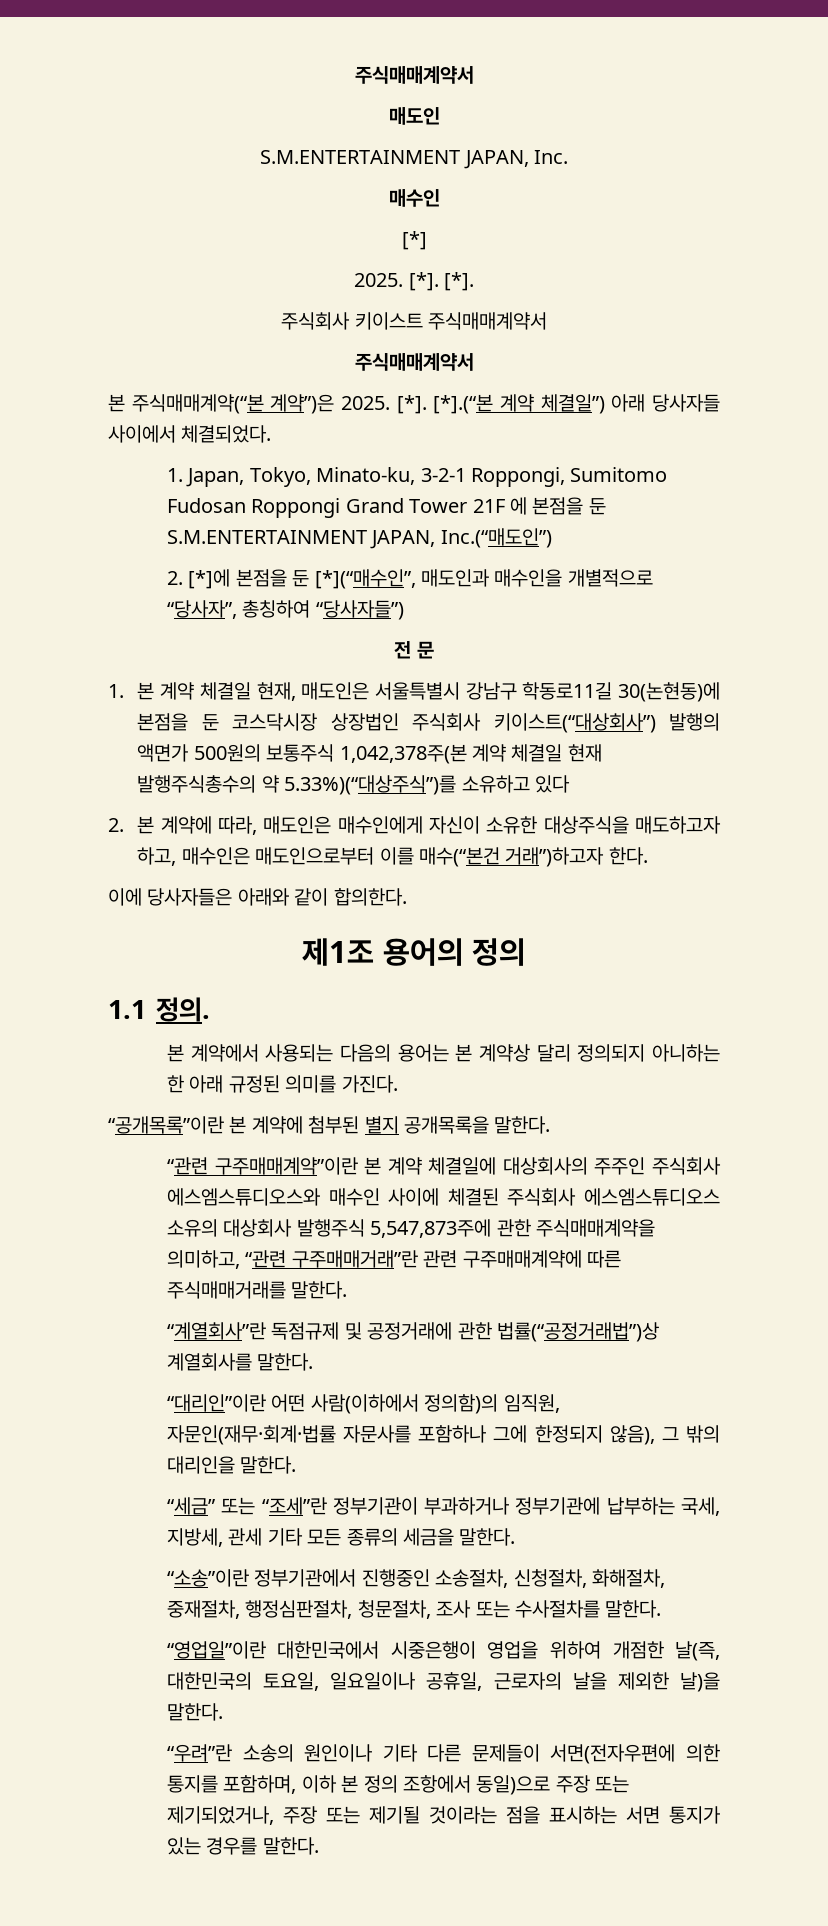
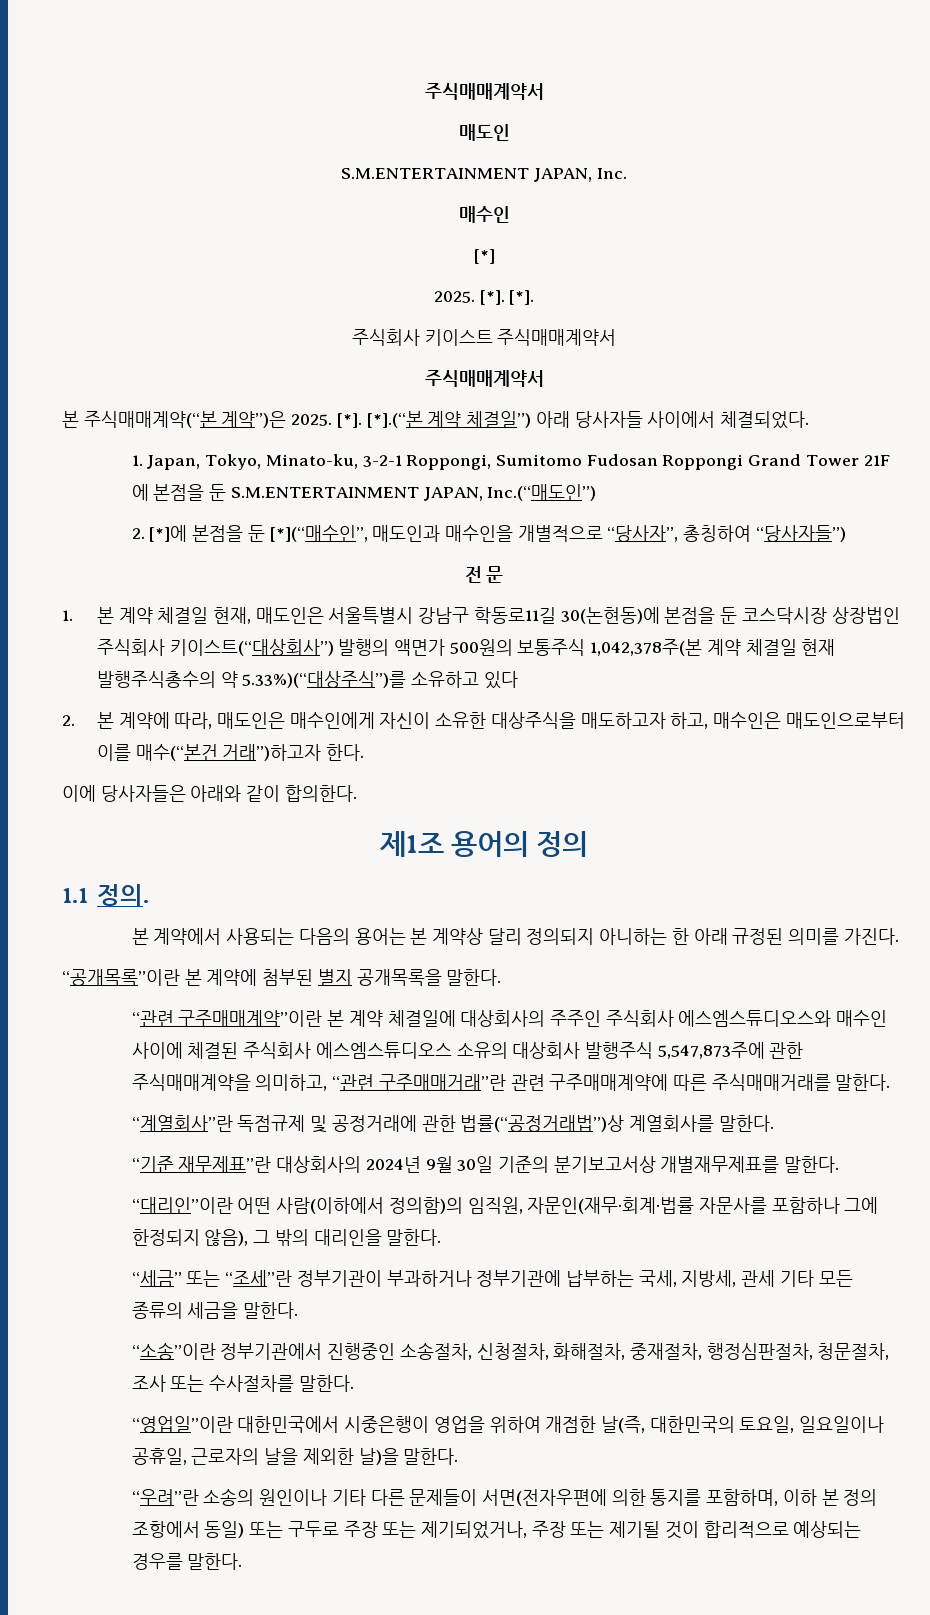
(314, 1362) none -> [131,1156,840,1173] // “기준 재무제표”란 대상회사의 2024년 9월 30일 기준의 분기보고서상 개별재무제표를 말한다.
[476,1775,551,1795] 동일)으로 -> [204,1521,339,1538] 동일) 또는 구두로
[428,1806,720,1824] [166,1837,201,1855] 것이라는 점을 표시하는 서면 통지가 있는 -> [664,1521,862,1539] 것이 합리적으로 예상되는

